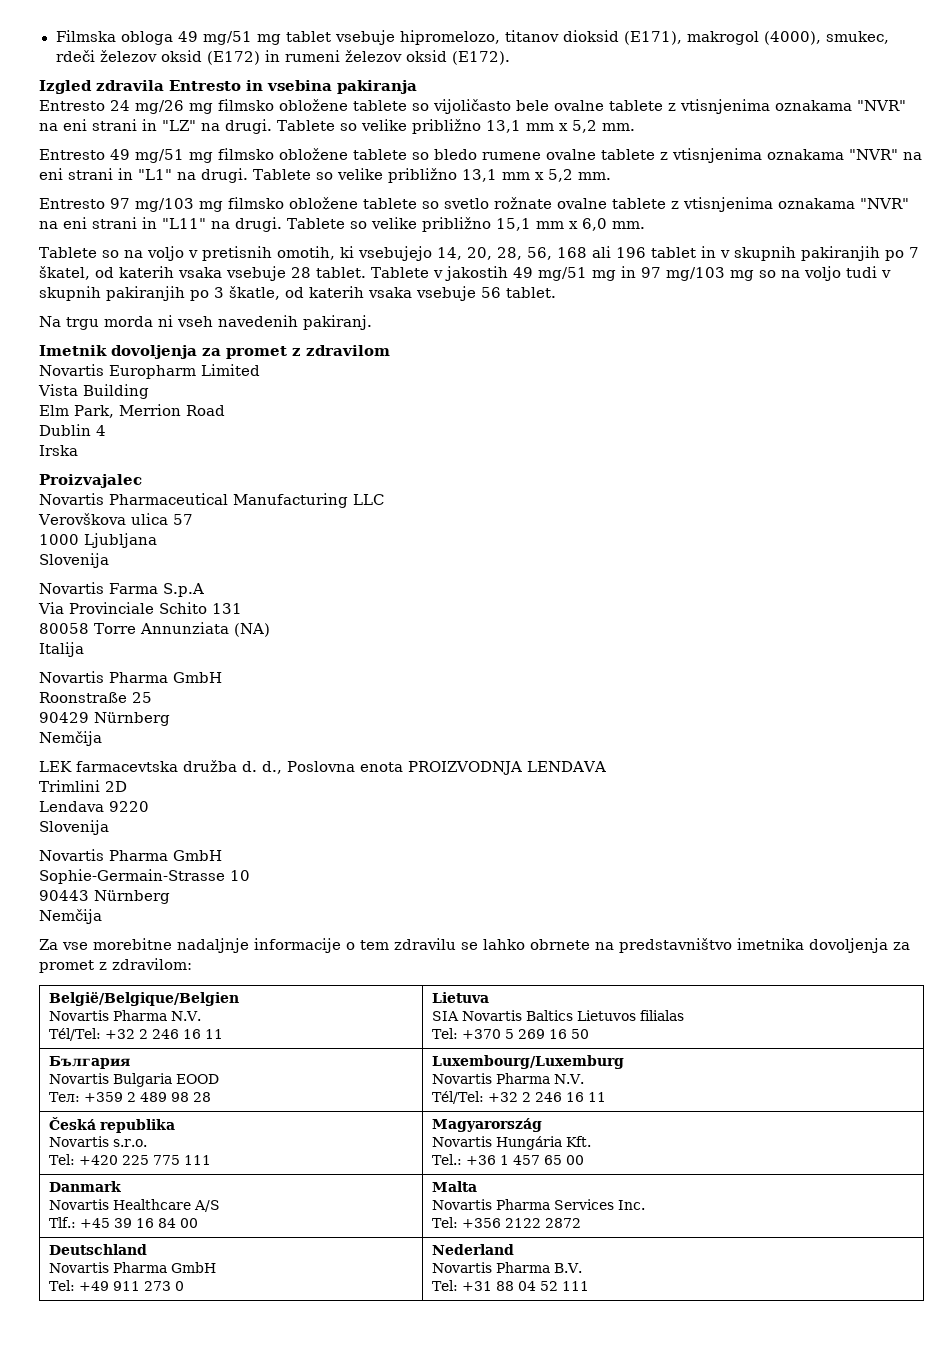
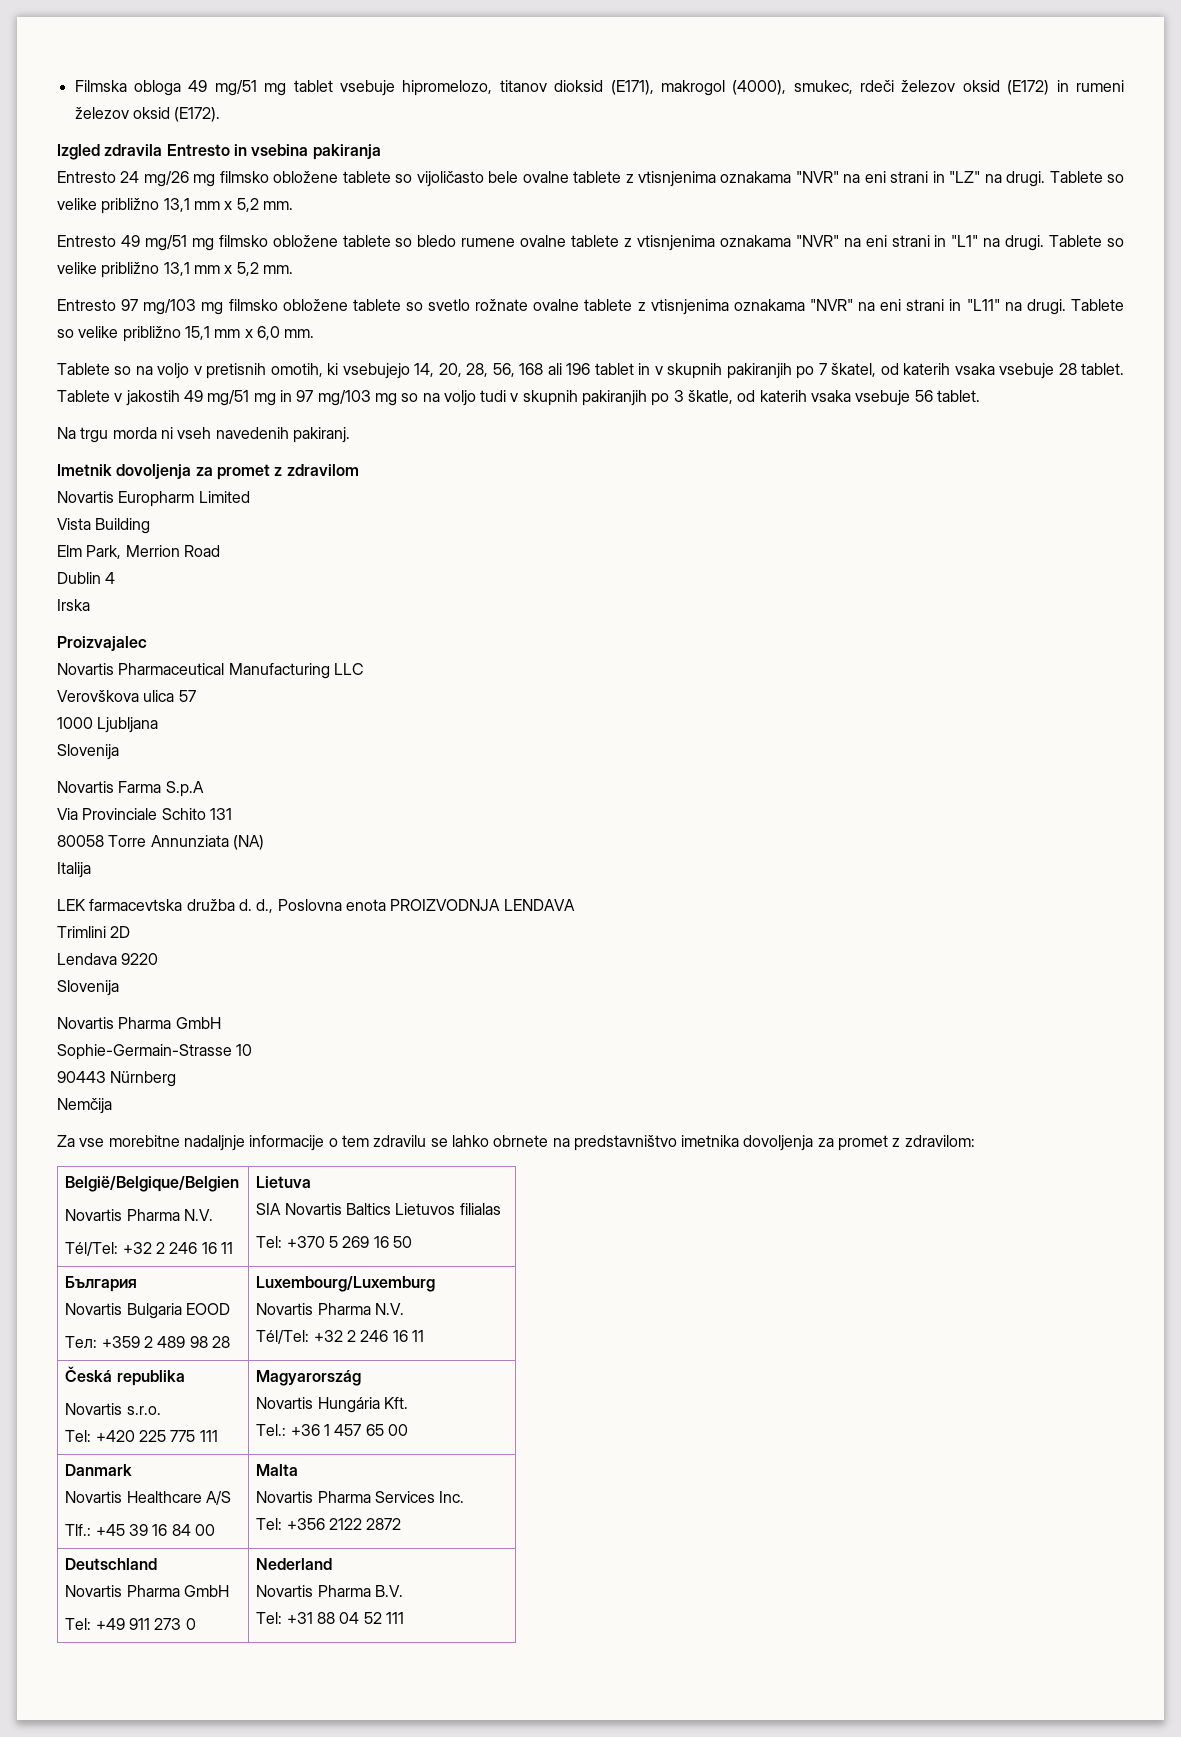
[39,671,222,683] [39,692,152,703] [39,712,170,726] [39,731,102,746] // Novartis Pharma GmbH // Roonstraße 25 // 90429 Nürnberg // Nemčija -> (91, 870) none

